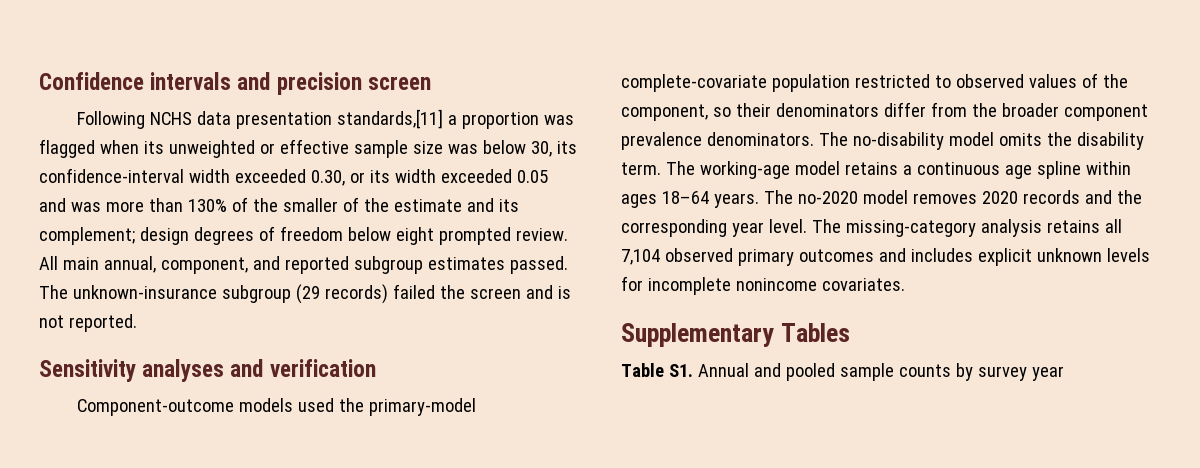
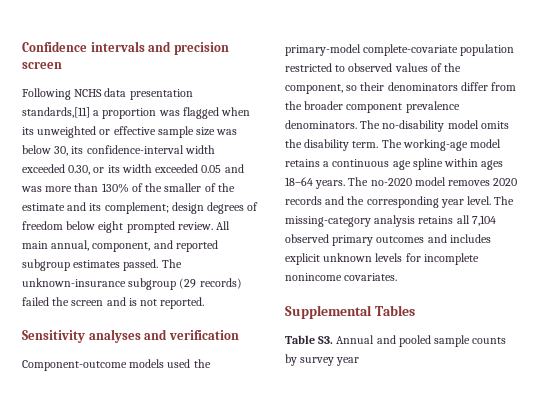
[621,323,774,347] Supplementary -> [285,305,372,319] Supplemental
[668,364,693,377] S1. -> [318,336,334,344] S3.

